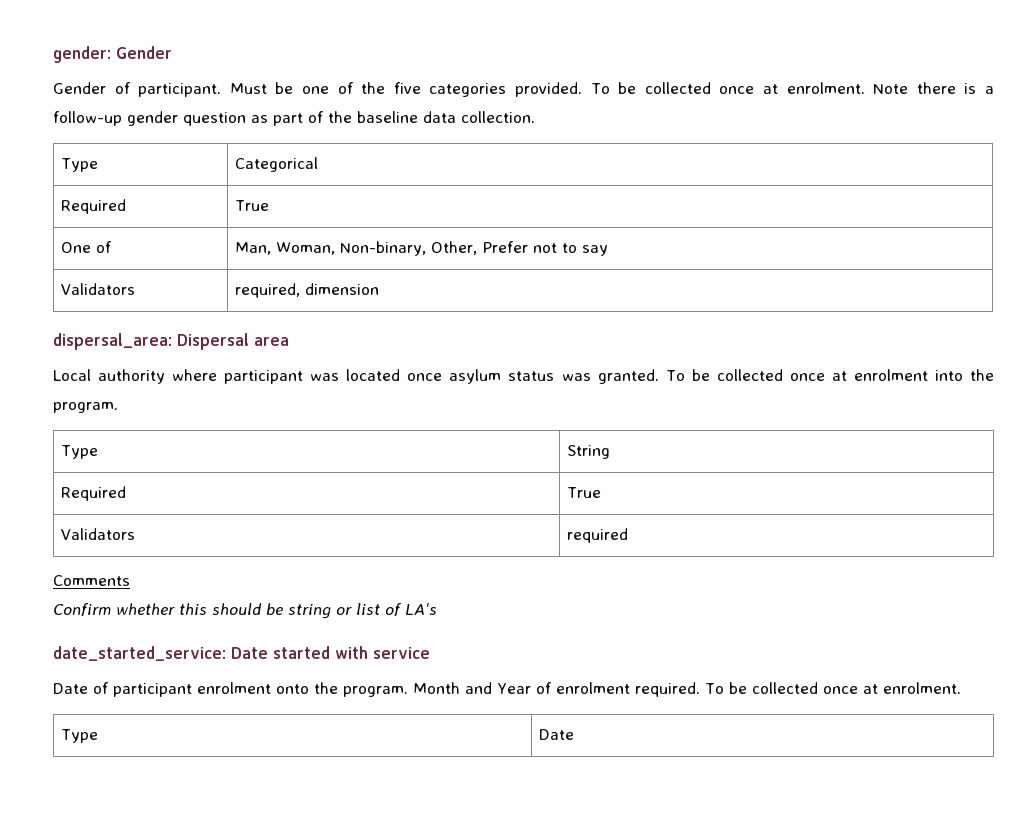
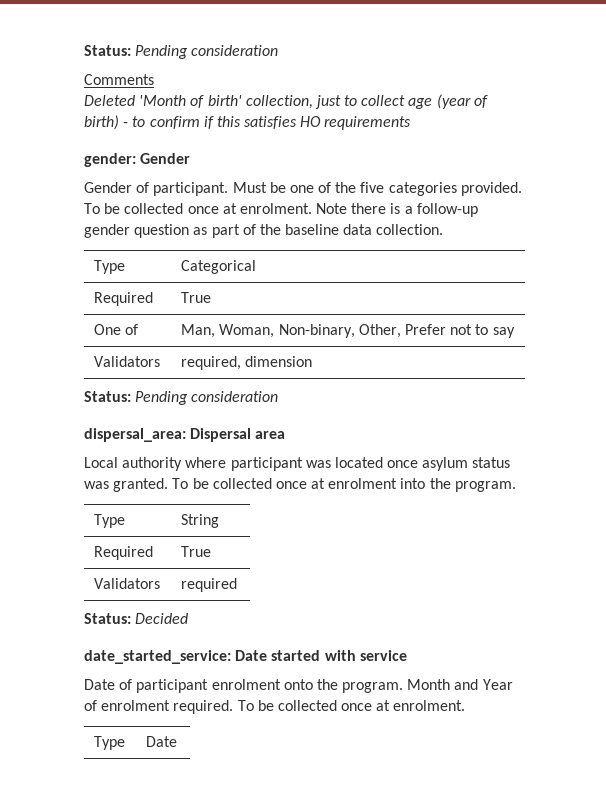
(53, 54) none -> [84,45,279,59] [84,74,154,85] [84,94,488,109] [84,115,412,130] Status: Pending consideration // Comments // Deleted 'Month of birth' collection, just to collect age (year of birth) - to confirm if this satisfies HO requirements //
(379, 289) none -> [84,391,279,405] // Status: Pending consideration
[53,575,130,586] [53,603,437,619] Comments // Confirm whether this should be string or list of LA's -> [84,613,189,624] Status: Decided

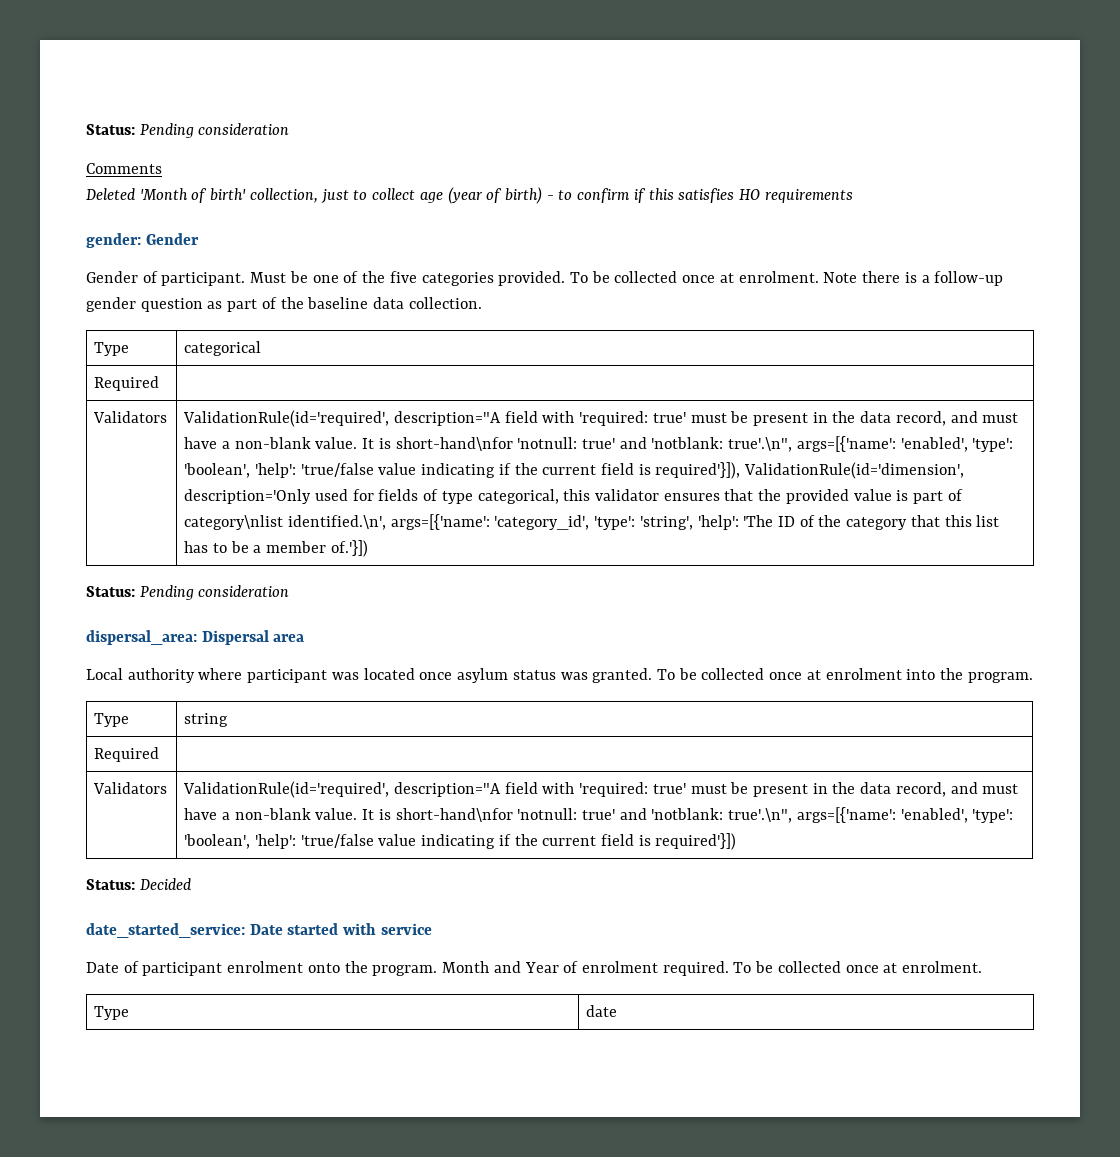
[181,260,257,274] [94,292,154,306] [181,292,212,303] [94,324,139,335] [181,324,515,338] [94,356,161,367] [181,356,313,370] Categorical // Required | True // One of | Man, Woman, Non-binary, Other, Prefer not to say // Validators | required, dimension -> [184,341,262,356] [94,376,160,391] [93,411,168,423] [183,410,1019,427] [184,436,1014,452] [184,462,965,479] [184,489,963,504] [184,514,1000,530] [184,540,368,557] categorical // Required | // Validators | ValidationRule(id='required', description="A field with 'required: true' must be present in the data record, and must have a non-blank value. It is short-hand\nfor 'notnull: true' and 'notblank: true'.\n", args=[{'name': 'enabled', 'type': 'boolean', 'help': 'true/false value indicating if the current field is required'}]), ValidationRule(id='dimension', description='Only used for fields of type categorical, this validator ensures that the provided value is part of category\nlist identified.\n', args=[{'name': 'category_id', 'type': 'string', 'help': 'The ID of the category that this list has to be a member of.'}])
[181,514,220,528] [94,546,154,560] [181,546,212,557] [94,578,161,589] [181,578,238,592] String // Required | True // Validators | required -> [184,713,229,727] [94,747,160,762] [93,782,168,794] [183,781,1019,798] [184,807,1014,823] [184,833,737,850] string // Required | // Validators | ValidationRule(id='required', description="A field with 'required: true' must be present in the data record, and must have a non-blank value. It is short-hand\nfor 'notnull: true' and 'notblank: true'.\n", args=[{'name': 'enabled', 'type': 'boolean', 'help': 'true/false value indicating if the current field is required'}])
[146,736,178,747] Date -> [586,1005,618,1017] date

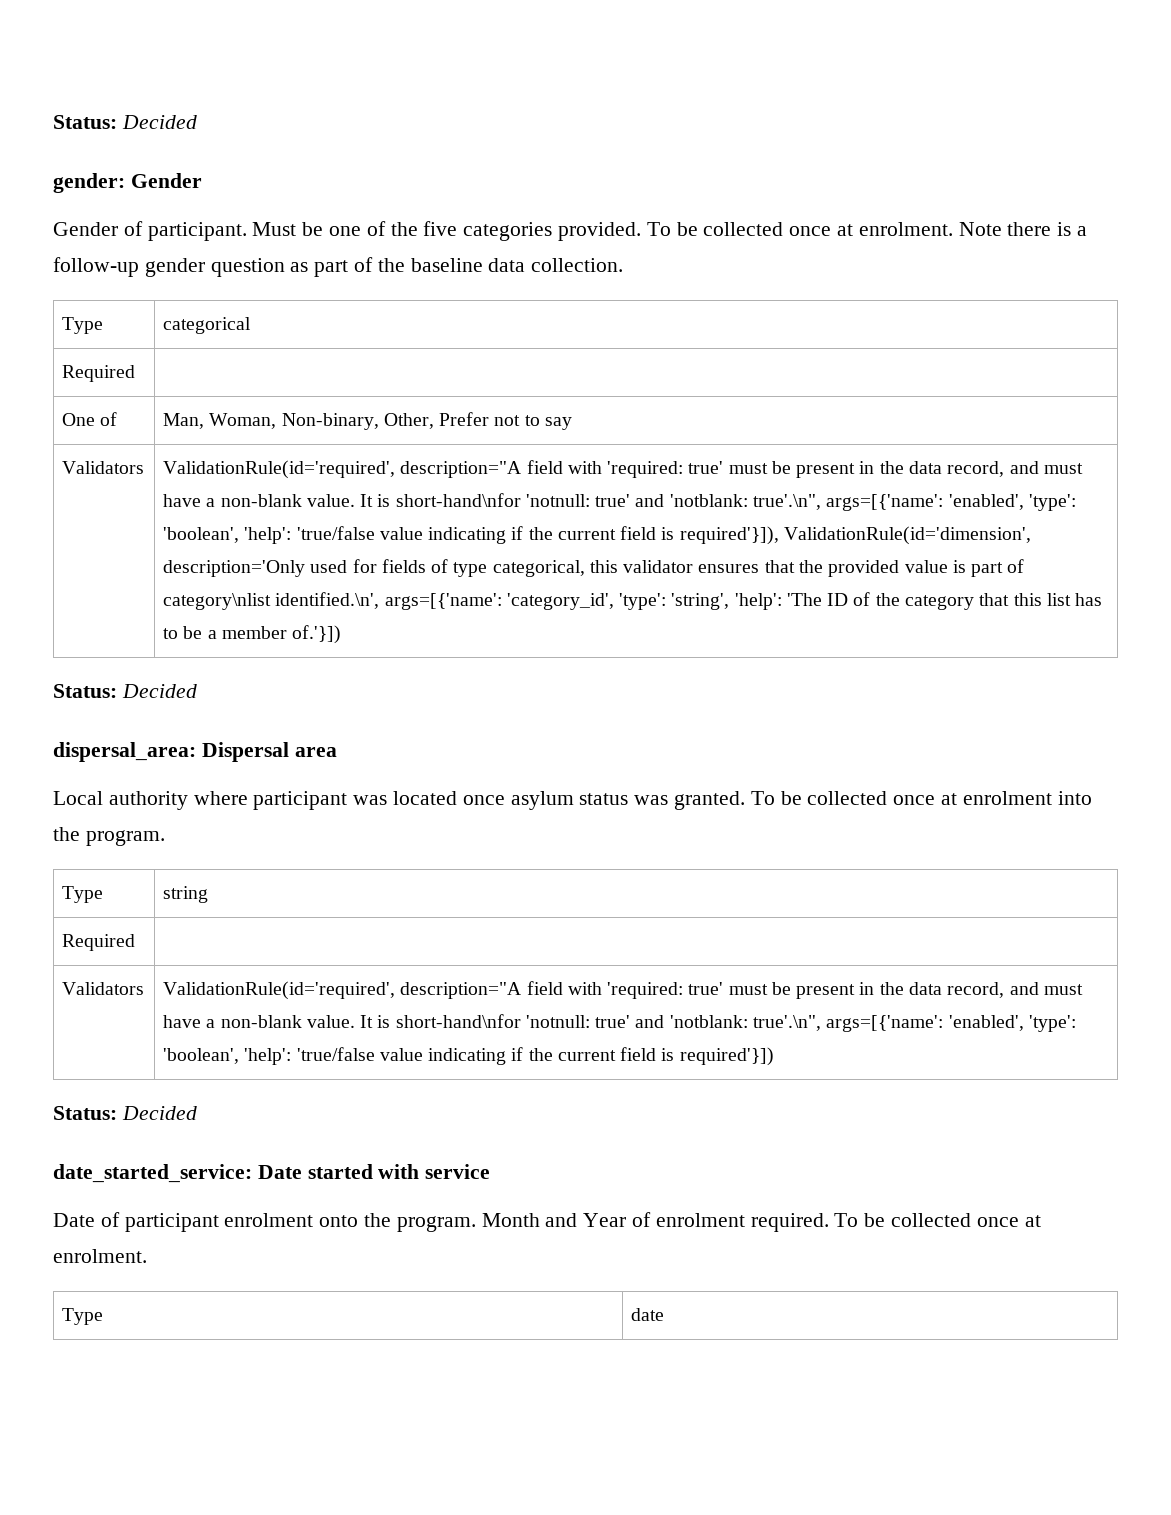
[86,123,290,138] [86,163,162,174] [86,187,853,204] Status: Pending consideration // Comments // Deleted 'Month of birth' collection, just to collect age (year of birth) - to confirm if this satisfies HO requirements -> [53,115,197,129] Status: Decided
(160, 383) none -> [62,412,118,426] [163,412,572,430] // One of | Man, Woman, Non-binary, Other, Prefer not to say
[139,585,290,600] Pending consideration -> [121,684,197,698] Decided

